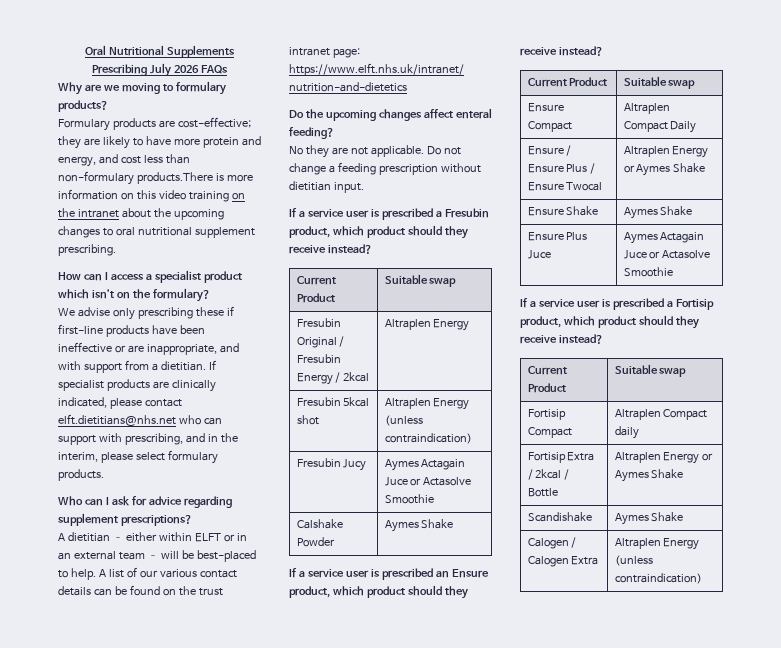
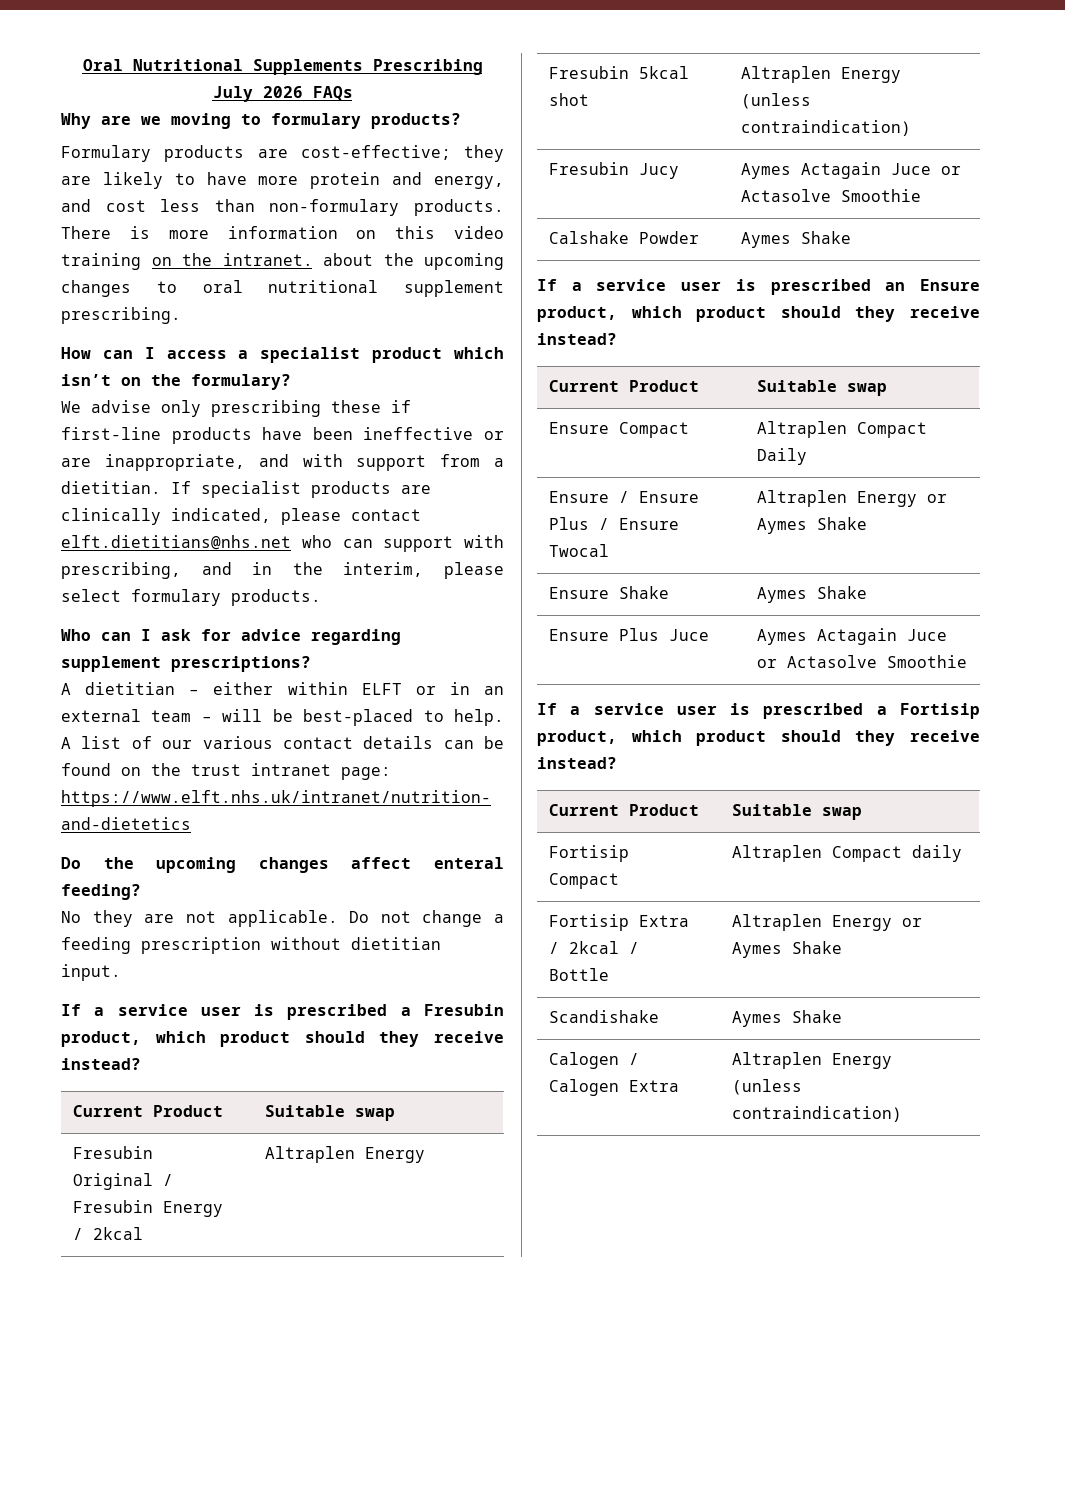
[136,172,213,184] products.There -> [414,199,504,216] [61,226,111,239] products. There
[77,209,119,218] intranet -> [222,253,313,266] intranet.

